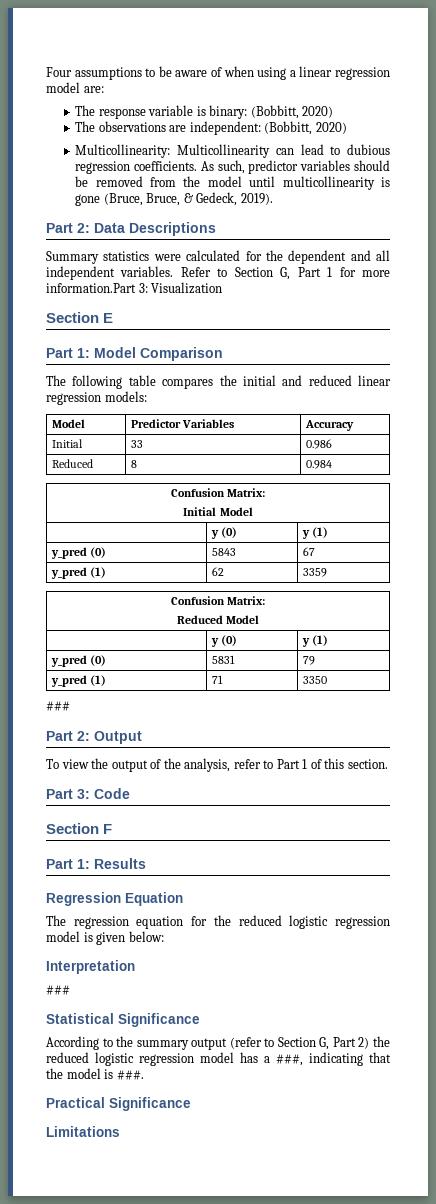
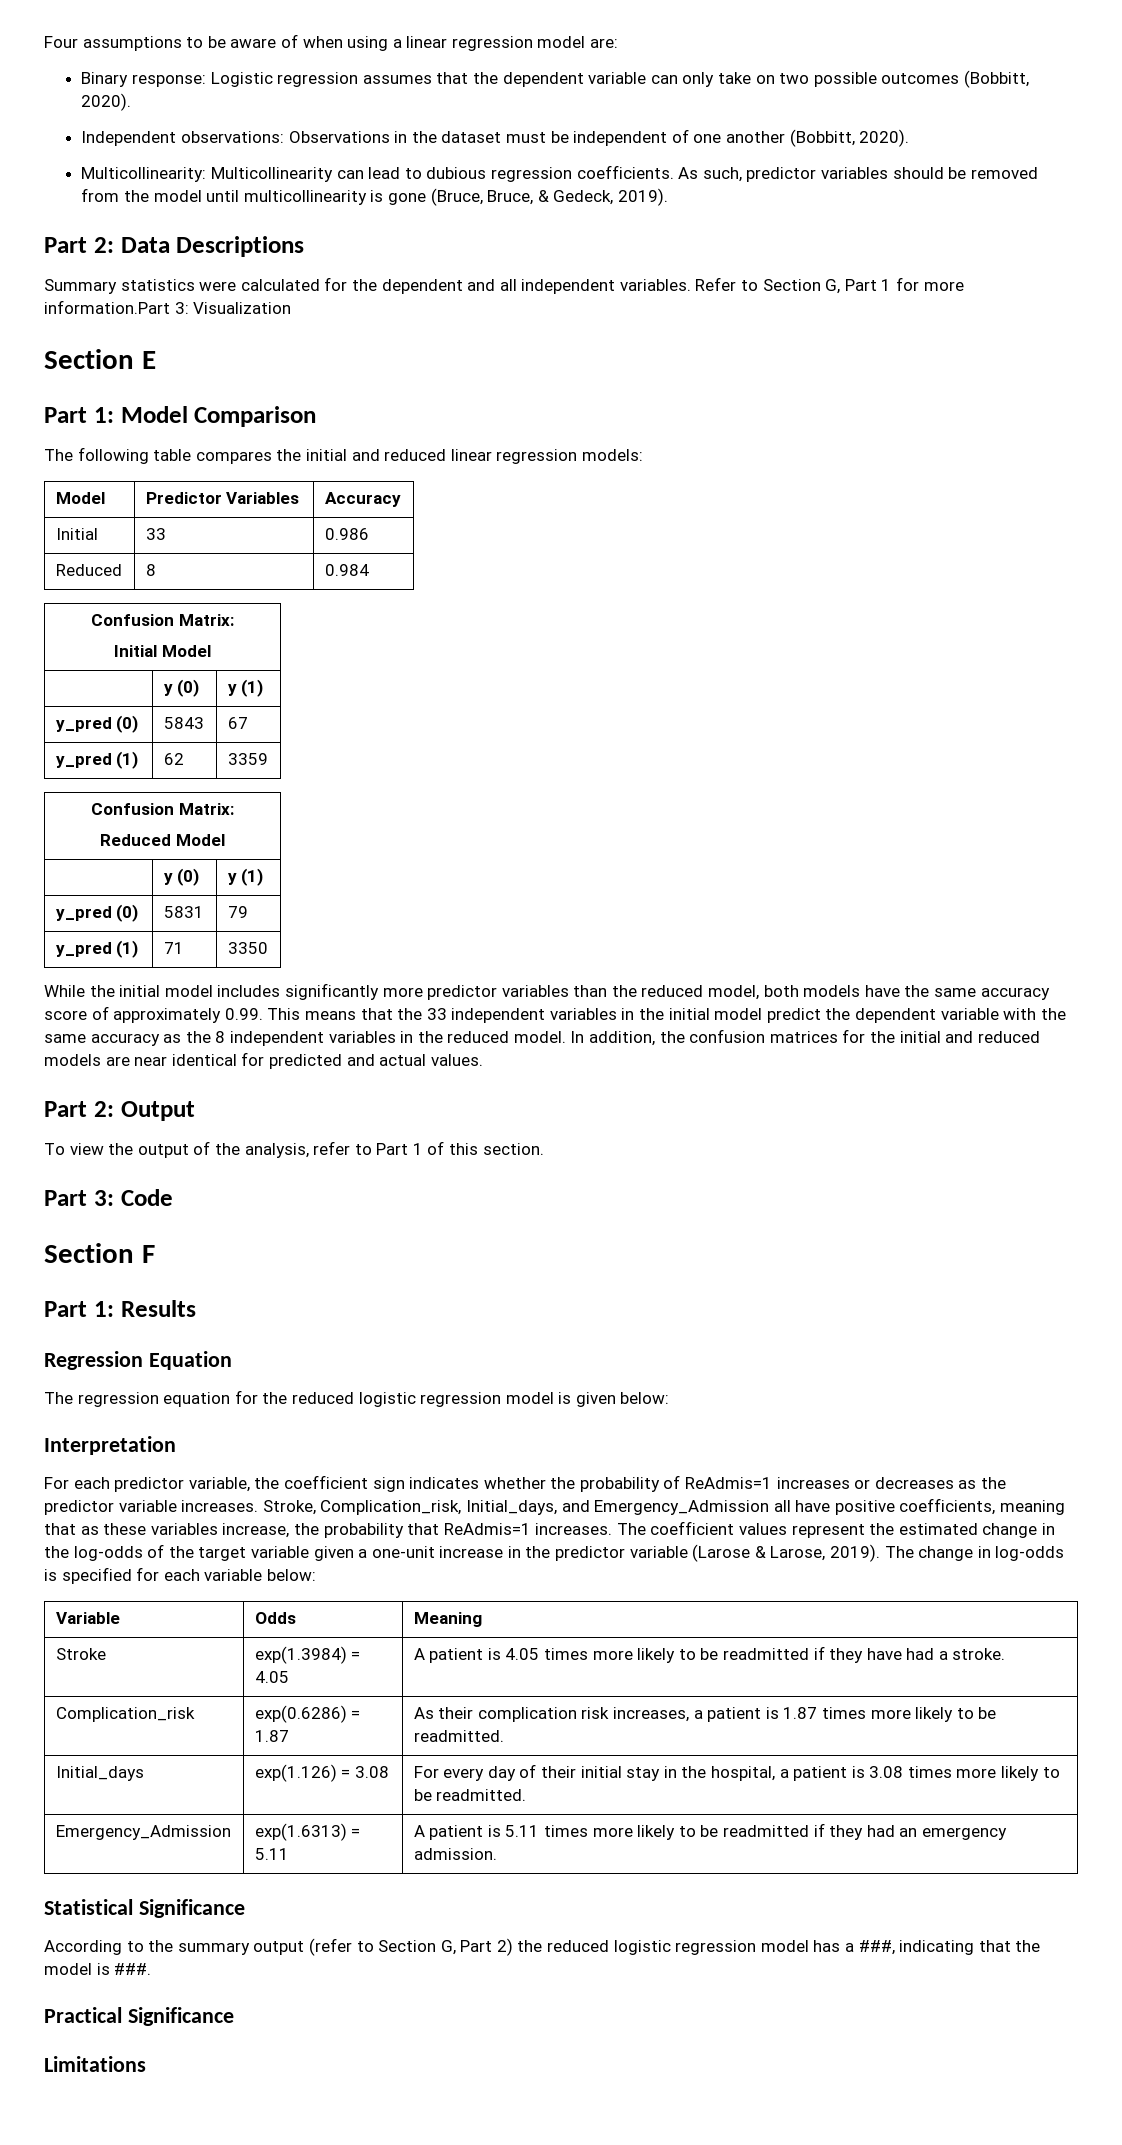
[75,105,334,119] [75,121,347,135] The response variable is binary: (Bobbitt, 2020) // The observations are independent: (Bobbitt, 2020) -> [81,70,1029,88] [81,93,132,111] [81,129,910,147] Binary response: Logistic regression assumes that the dependent variable can only take on two possible outcomes (Bobbitt, 2020). // Independent observations: Observations in the dataset must be independent of one another (Bobbitt, 2020).
[46,701,70,711] ### -> [44,983,1050,1000] [44,1006,1066,1023] [44,1029,1040,1046] [44,1052,483,1069] While the initial model includes significantly more predictor variables than the reduced model, both models have the same accuracy score of approximately 0.99. This means that the 33 independent variables in the initial model predict the dependent variable with the same accuracy as the 8 independent variables in the reduced model. In addition, the confusion matrices for the initial and reduced models are near identical for predicted and actual values.
[46,985,70,995] ### -> [44,1475,1007,1492] [44,1498,1066,1515] [44,1521,1056,1538] [44,1544,1065,1562] [44,1567,316,1584] [55,1612,120,1624] [254,1612,296,1624] [413,1612,482,1627] [55,1648,106,1660] [254,1646,361,1664] [254,1671,289,1683] [413,1646,1006,1663] [55,1707,195,1722] [254,1705,361,1723] [254,1730,289,1742] [413,1707,997,1722] [413,1730,504,1742] [55,1766,144,1781] [254,1764,389,1782] [413,1764,1060,1781] [413,1789,527,1801] [55,1825,231,1840] [254,1823,361,1841] [254,1848,289,1860] [413,1823,1007,1840] [413,1848,497,1860] For each predictor variable, the coefficient sign indicates whether the probability of ReAdmis=1 increases or decreases as the predictor variable increases. Stroke, Complication_risk, Initial_days, and Emergency_Admission all have positive coefficients, meaning that as these variables increase, the probability that ReAdmis=1 increases. The coefficient values represent the estimated change in the log-odds of the target variable given a one-unit increase in the predictor variable (Larose & Larose, 2019). The change in log-odds is specified for each variable below: // Variable | Odds | Meaning // Stroke | exp(1.3984) = 4.05 | A patient is 4.05 times more likely to be readmitted if they have had a stroke. // Complication_risk | exp(0.6286) = 1.87 | As their complication risk increases, a patient is 1.87 times more likely to be readmitted. // Initial_days | exp(1.126) = 3.08 | For every day of their initial stay in the hospital, a patient is 3.08 times more likely to be readmitted. // Emergency_Admission | exp(1.6313) = 5.11 | A patient is 5.11 times more likely to be readmitted if they had an emergency admission.

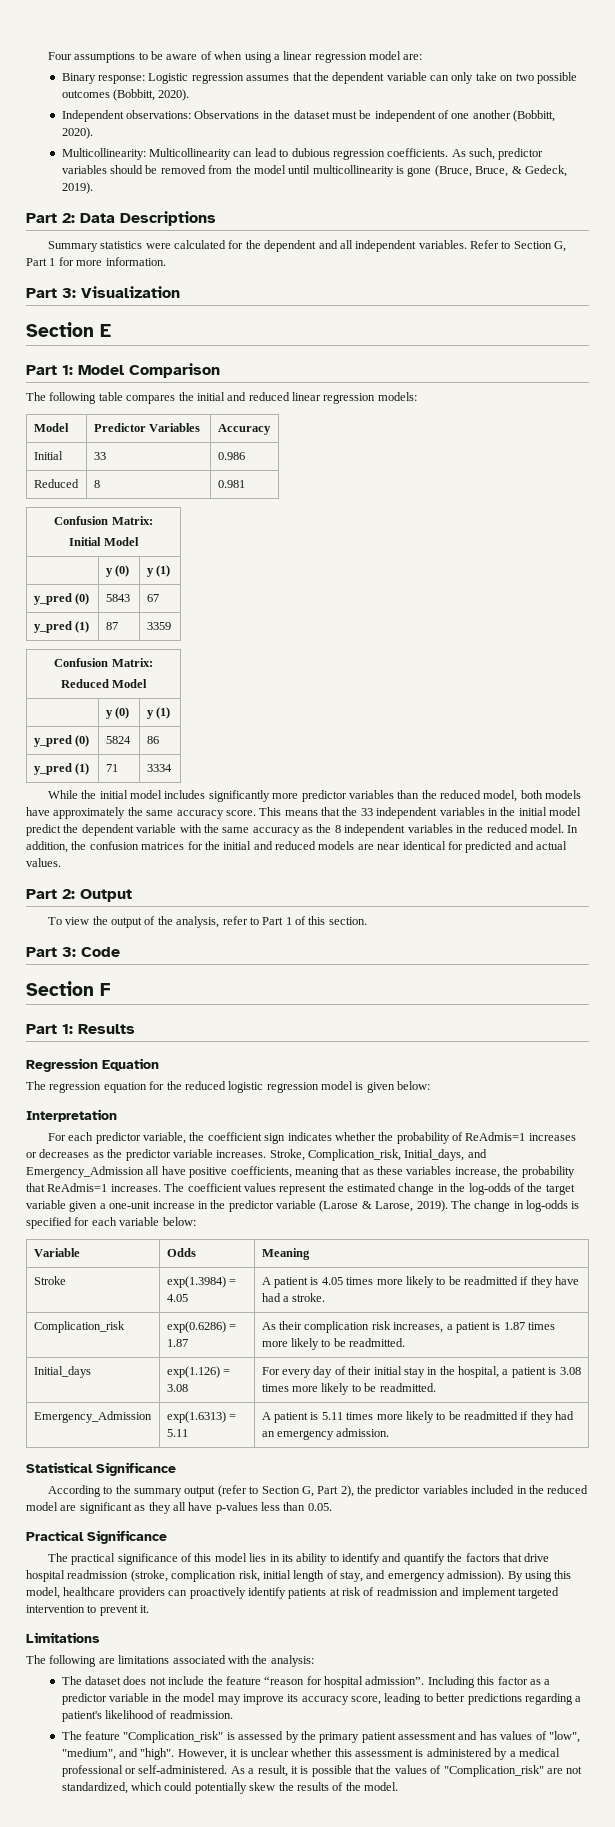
[44,300,170,314] information.Part -> [105,257,166,266] [26,288,57,298] information. // Part
[324,564,369,576] 0.984 -> [217,480,245,488] 0.981
[163,753,184,765] 62 -> [105,622,118,630] 87
[163,906,204,918] [227,906,248,918] 5831 | 79 -> [105,736,131,744] [146,736,159,744] 5824 | 86
[227,942,268,954] 3350 -> [146,764,172,772] 3334
[904,985,1050,1000] [44,1006,263,1023] the same accuracy score of approximately 0.99. -> [53,807,256,819] approximately the same accuracy score.
[496,1938,1041,1956] [44,1963,152,1975] [44,2007,234,2026] [44,2056,146,2072] 2) the reduced logistic regression model has a ###, indicating that the model is ###. // Practical Significance // Limitations -> [340,1485,589,1497] [26,1502,332,1514] [26,1530,167,1544] [47,1553,550,1565] [26,1570,572,1582] [26,1587,559,1599] [26,1605,150,1616] [26,1632,100,1643] [26,1655,314,1667] [61,1676,551,1688] [61,1693,582,1705] [61,1710,233,1722] [61,1731,580,1743] [61,1748,560,1760] [61,1765,583,1777] [61,1782,399,1794] 2), the predictor variables included in the reduced model are significant as they all have p-values less than 0.05. // Practical Significance // The practical significance of this model lies in its ability to identify and quantify the factors that drive hospital readmission (stroke, complication risk, initial length of stay, and emergency admission). By using this model, healthcare providers can proactively identify patients at risk of readmission and implement targeted intervention to prevent it. // Limitations // The following are limitations associated with the analysis: // The dataset does not include the feature “reason for hospital admission”. Including this factor as a predictor variable in the model may improve its accuracy score, leading to better predictions regarding a patient's likelihood of readmission. // The feature "Complication_risk" is assessed by the primary patient assessment and has values of "low", "medium", and "high". However, it is unclear whether this assessment is administered by a medical professional or self-administered. As a result, it is possible that the values of "Complication_risk" are not standardized, which could potentially skew the results of the model.

